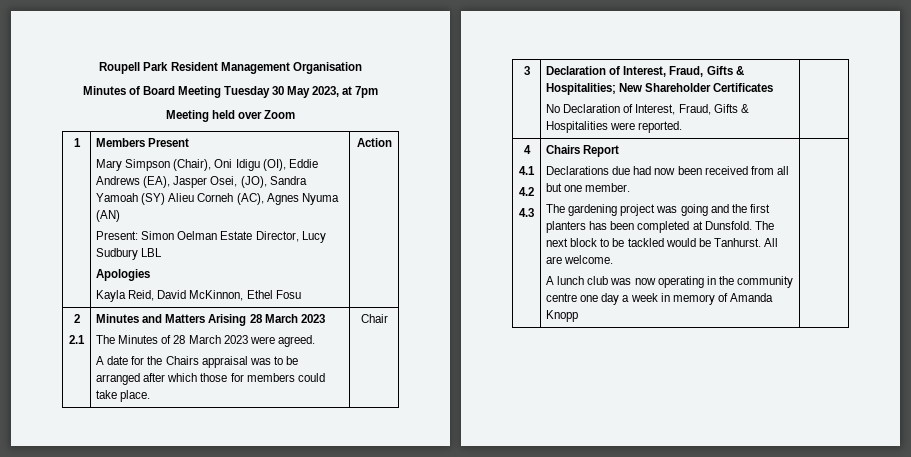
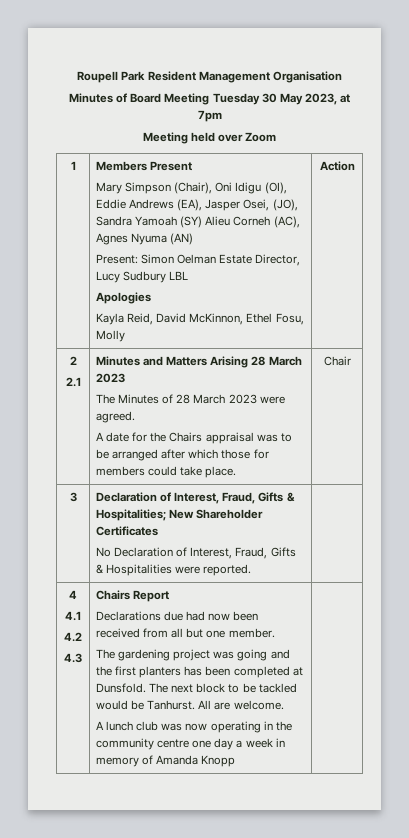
[275,290,301,299] Fosu -> [275,313,304,325] [96,330,126,342] Fosu, Molly

